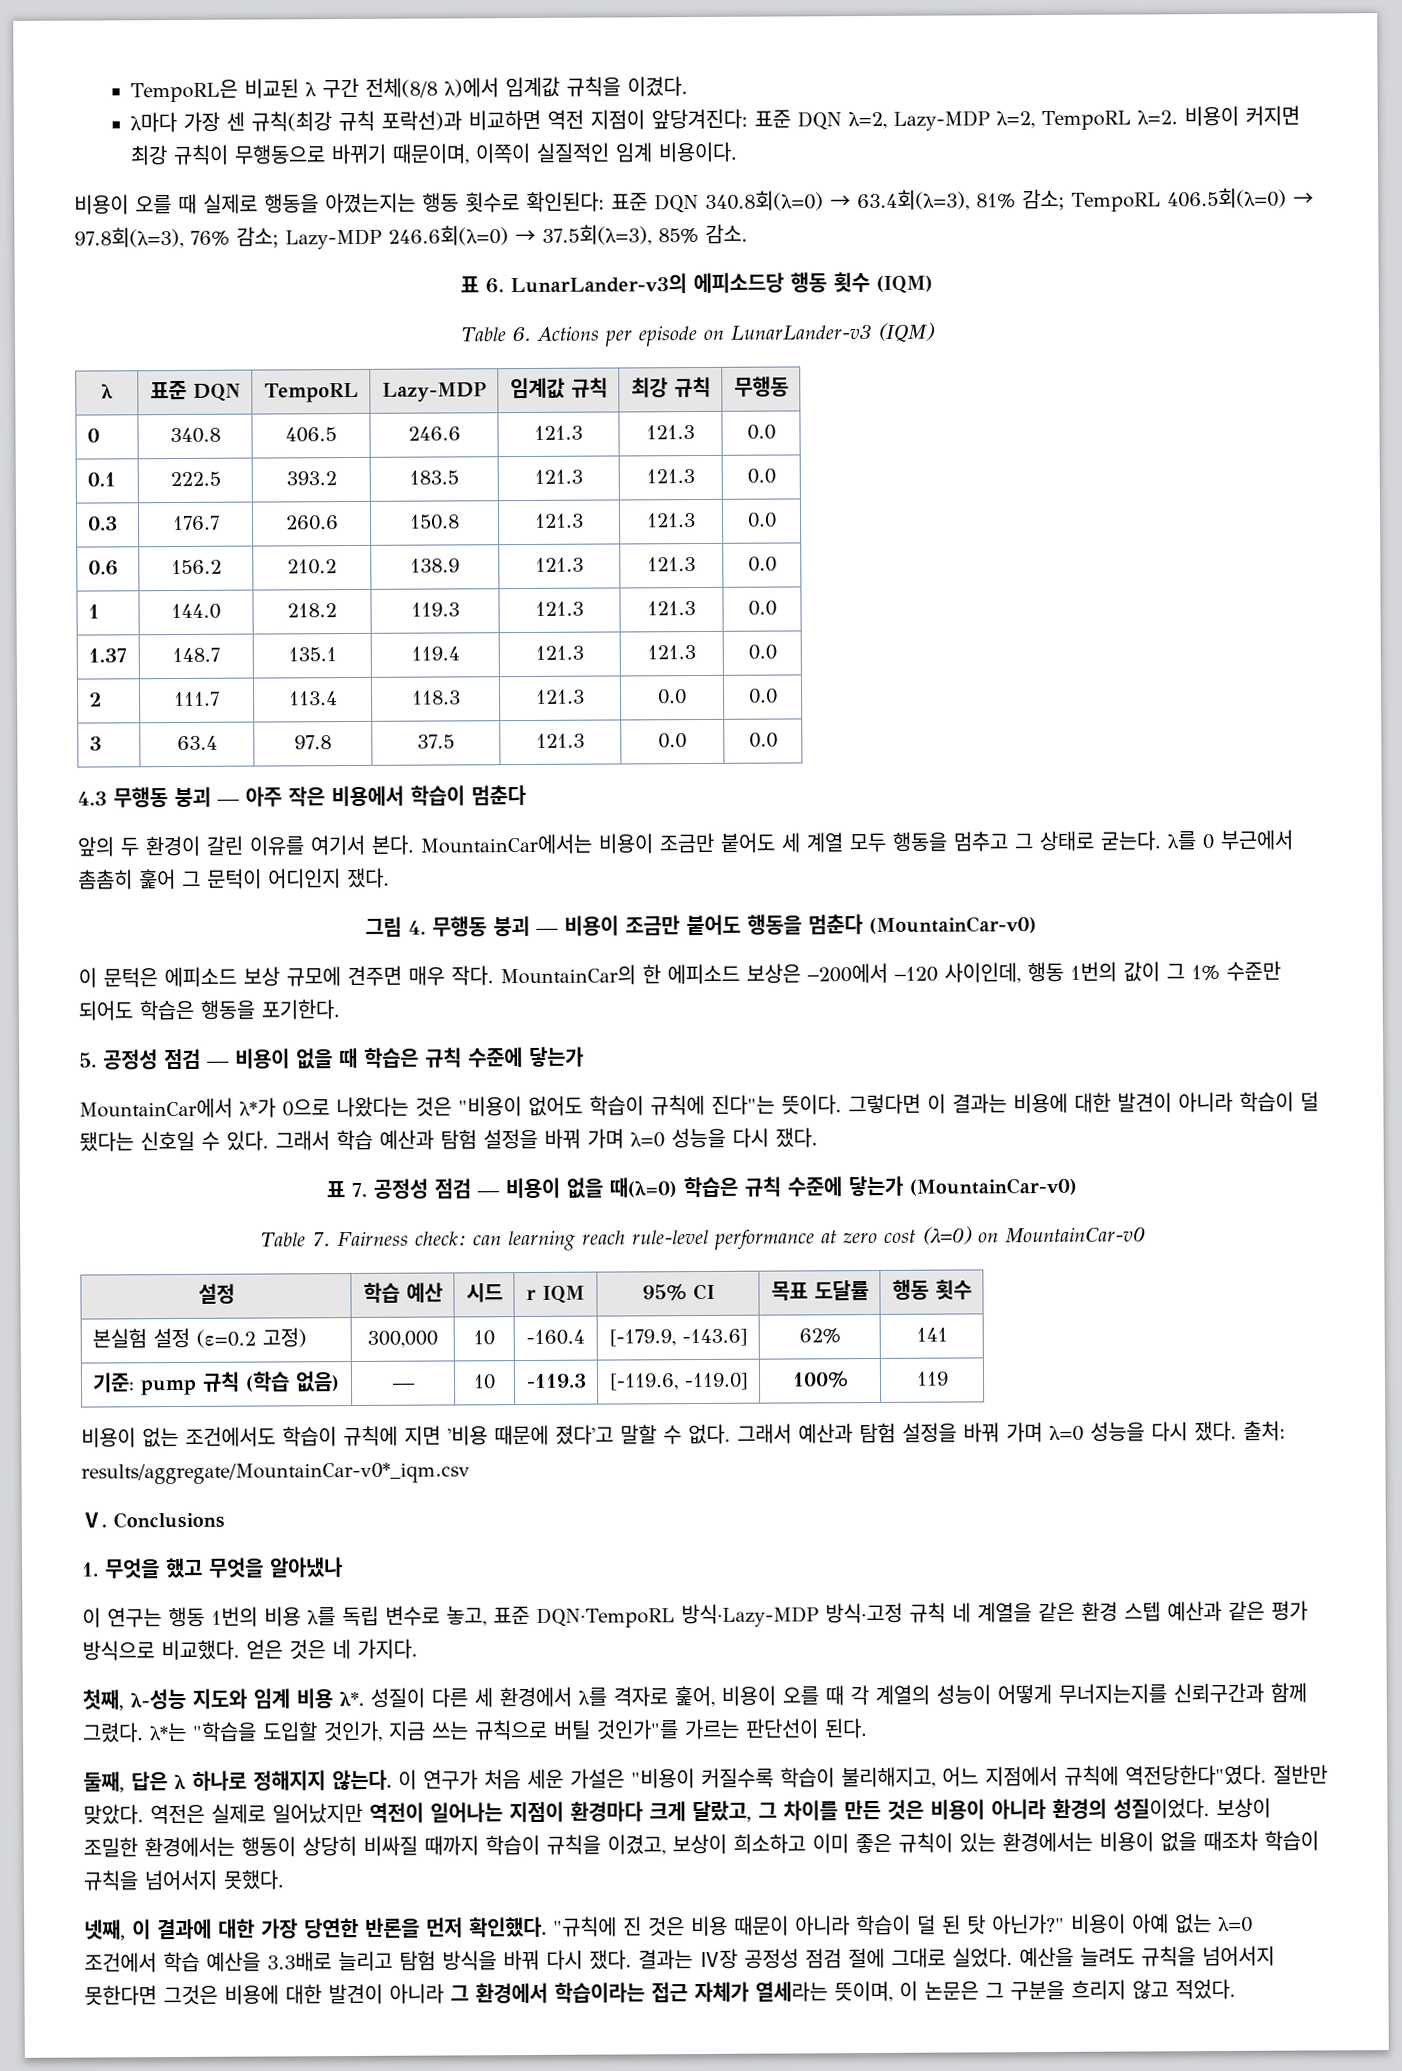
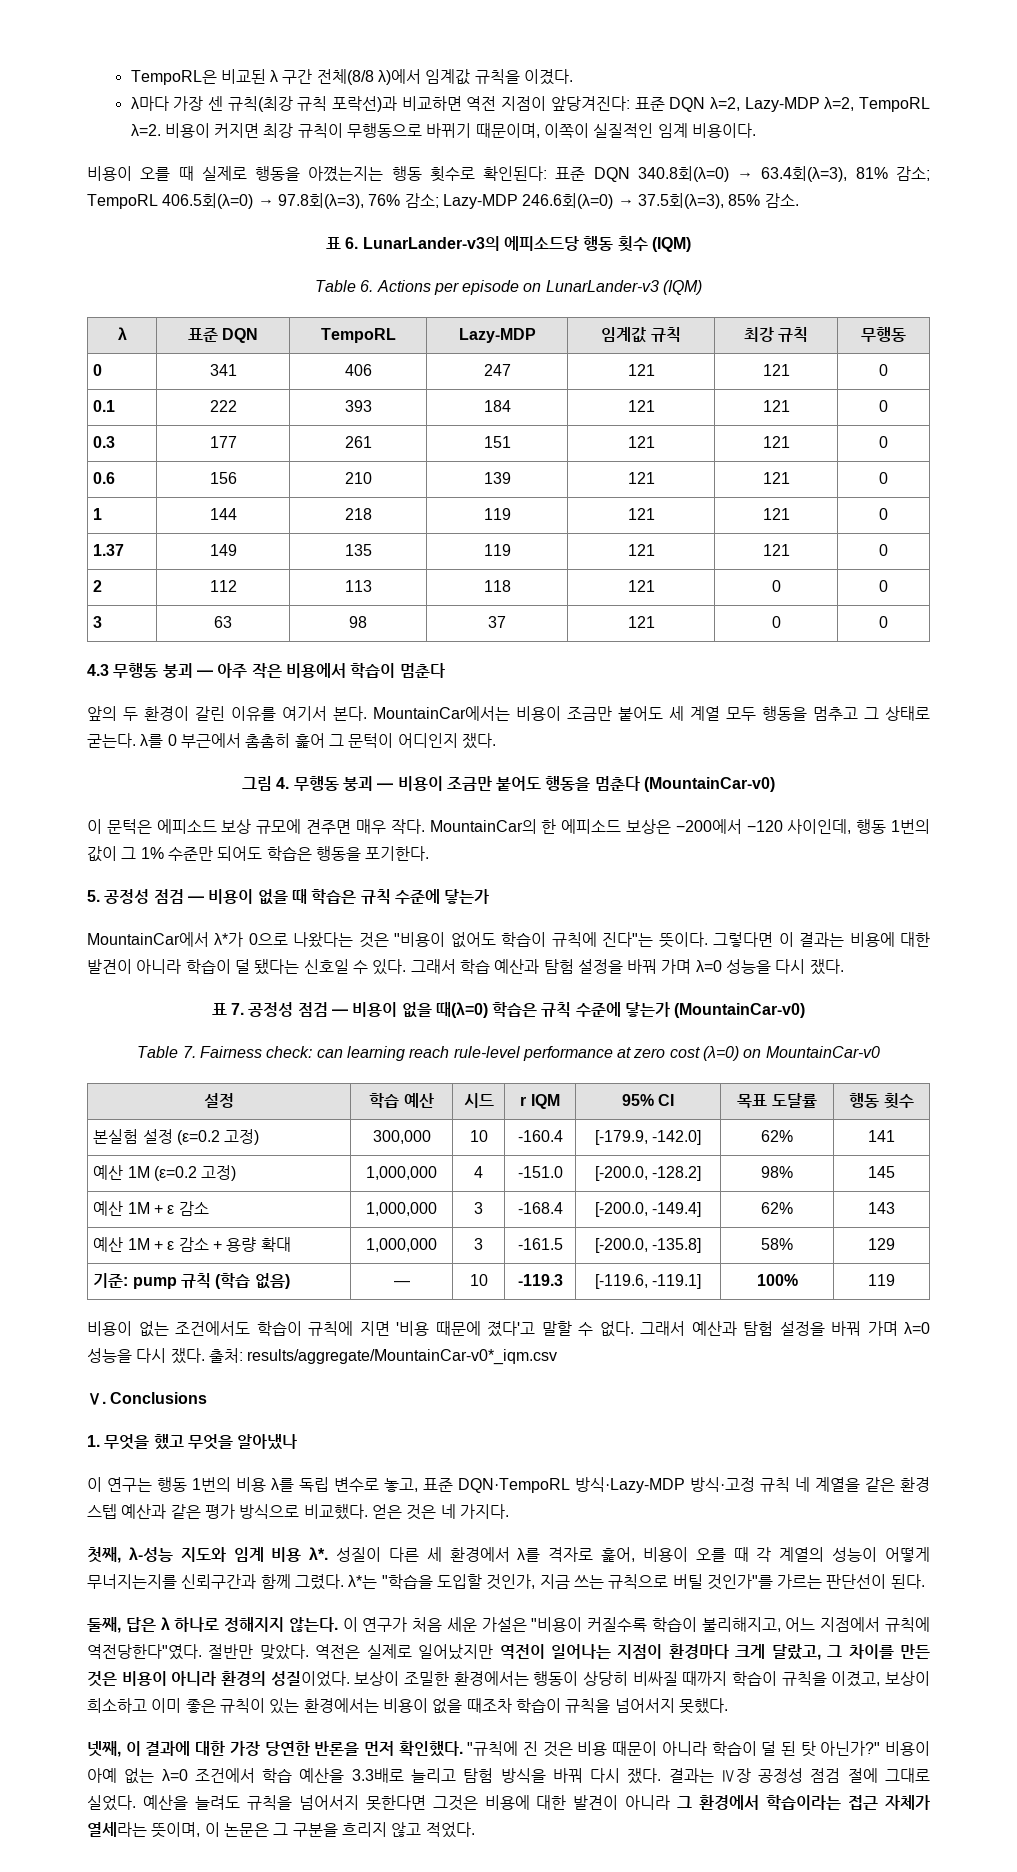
[169,427,221,444] [285,427,337,443] [407,426,461,441] [534,425,583,440] [646,425,695,440] [746,424,776,440] [86,472,116,487] [169,471,221,487] [285,471,337,486] [409,470,459,485] [534,469,583,484] [646,469,695,484] [746,468,776,484] [87,516,118,531] [171,515,220,531] [284,515,339,531] [409,514,460,530] [534,513,584,528] [646,513,696,528] [746,512,777,528] [87,560,119,576] [170,559,222,575] [287,559,337,575] [410,558,460,573] [535,557,584,572] [647,557,696,572] [747,556,777,572] [87,604,100,619] [171,603,221,620] [287,603,337,618] [410,602,460,617] [535,601,584,616] [647,601,696,616] [747,600,777,616] [87,648,127,663] [172,647,220,663] [287,647,337,662] [410,646,460,661] [535,645,584,660] [647,645,696,660] [747,644,777,660] [88,692,102,707] [174,691,220,707] [288,691,338,706] [411,690,461,705] [536,689,585,704] [658,689,687,705] [748,688,778,704] [88,736,102,751] [176,735,218,751] [294,735,332,750] [417,734,455,749] [536,733,585,748] [658,733,687,749] [748,732,778,748] 340.8 | 406.5 | 246.6 | 121.3 | 121.3 | 0.0 // 0.1 | 222.5 | 393.2 | 183.5 | 121.3 | 121.3 | 0.0 // 0.3 | 176.7 | 260.6 | 150.8 | 121.3 | 121.3 | 0.0 // 0.6 | 156.2 | 210.2 | 138.9 | 121.3 | 121.3 | 0.0 // 1 | 144.0 | 218.2 | 119.3 | 121.3 | 121.3 | 0.0 // 1.37 | 148.7 | 135.1 | 119.4 | 121.3 | 121.3 | 0.0 // 2 | 111.7 | 113.4 | 118.3 | 121.3 | 0.0 | 0.0 // 3 | 63.4 | 97.8 | 37.5 | 121.3 | 0.0 | 0.0 -> [209,364,237,376] [344,364,372,376] [483,364,511,376] [627,364,655,376] [762,364,790,376] [879,364,888,376] [93,400,116,412] [209,400,237,412] [344,400,372,412] [483,400,511,412] [627,400,655,412] [762,400,790,412] [879,400,888,412] [93,436,116,448] [209,436,237,448] [344,436,372,448] [483,436,511,448] [627,436,655,448] [762,436,790,448] [879,436,888,448] [93,472,116,484] [209,472,237,484] [344,472,372,484] [483,472,511,484] [627,472,655,484] [762,472,790,484] [879,472,888,484] [93,508,103,520] [209,508,237,520] [344,508,372,520] [483,508,511,520] [627,508,655,520] [762,508,790,520] [879,508,888,520] [93,544,125,556] [209,544,237,556] [344,544,372,556] [483,544,511,556] [627,544,655,556] [762,544,790,556] [879,544,888,556] [93,580,103,592] [209,580,237,592] [344,580,372,592] [483,580,511,592] [627,580,655,592] [771,580,781,592] [879,580,888,592] [93,616,103,628] [214,616,232,628] [349,616,367,628] [488,616,506,628] [627,616,655,628] [771,616,781,628] [879,616,888,628] 341 | 406 | 247 | 121 | 121 | 0 // 0.1 | 222 | 393 | 184 | 121 | 121 | 0 // 0.3 | 177 | 261 | 151 | 121 | 121 | 0 // 0.6 | 156 | 210 | 139 | 121 | 121 | 0 // 1 | 144 | 218 | 119 | 121 | 121 | 0 // 1.37 | 149 | 135 | 119 | 121 | 121 | 0 // 2 | 112 | 113 | 118 | 121 | 0 | 0 // 3 | 63 | 98 | 37 | 121 | 0 | 0
[681,1328,748,1347] -143.6] -> [652,1130,702,1145] -142.0]
(948, 1334) none -> [93,1165,237,1181] [366,1166,437,1180] [474,1166,483,1178] [517,1166,563,1178] [594,1166,702,1181] [761,1166,793,1178] [868,1166,895,1178] [93,1201,209,1216] [366,1202,437,1216] [474,1202,483,1214] [517,1202,563,1214] [594,1202,702,1217] [761,1202,793,1214] [868,1202,895,1214] [93,1237,291,1252] [366,1238,437,1252] [474,1238,483,1250] [517,1238,563,1250] [594,1238,702,1253] [761,1238,793,1250] [868,1238,895,1250] // 예산 1M (ε=0.2 고정) | 1,000,000 | 4 | -151.0 | [-200.0, -128.2] | 98% | 145 // 예산 1M + ε 감소 | 1,000,000 | 3 | -168.4 | [-200.0, -149.4] | 62% | 143 // 예산 1M + ε 감소 + 용량 확대 | 1,000,000 | 3 | -161.5 | [-200.0, -135.8] | 58% | 129
[683,1372,749,1391] -119.0] -> [652,1274,702,1289] -119.1]

